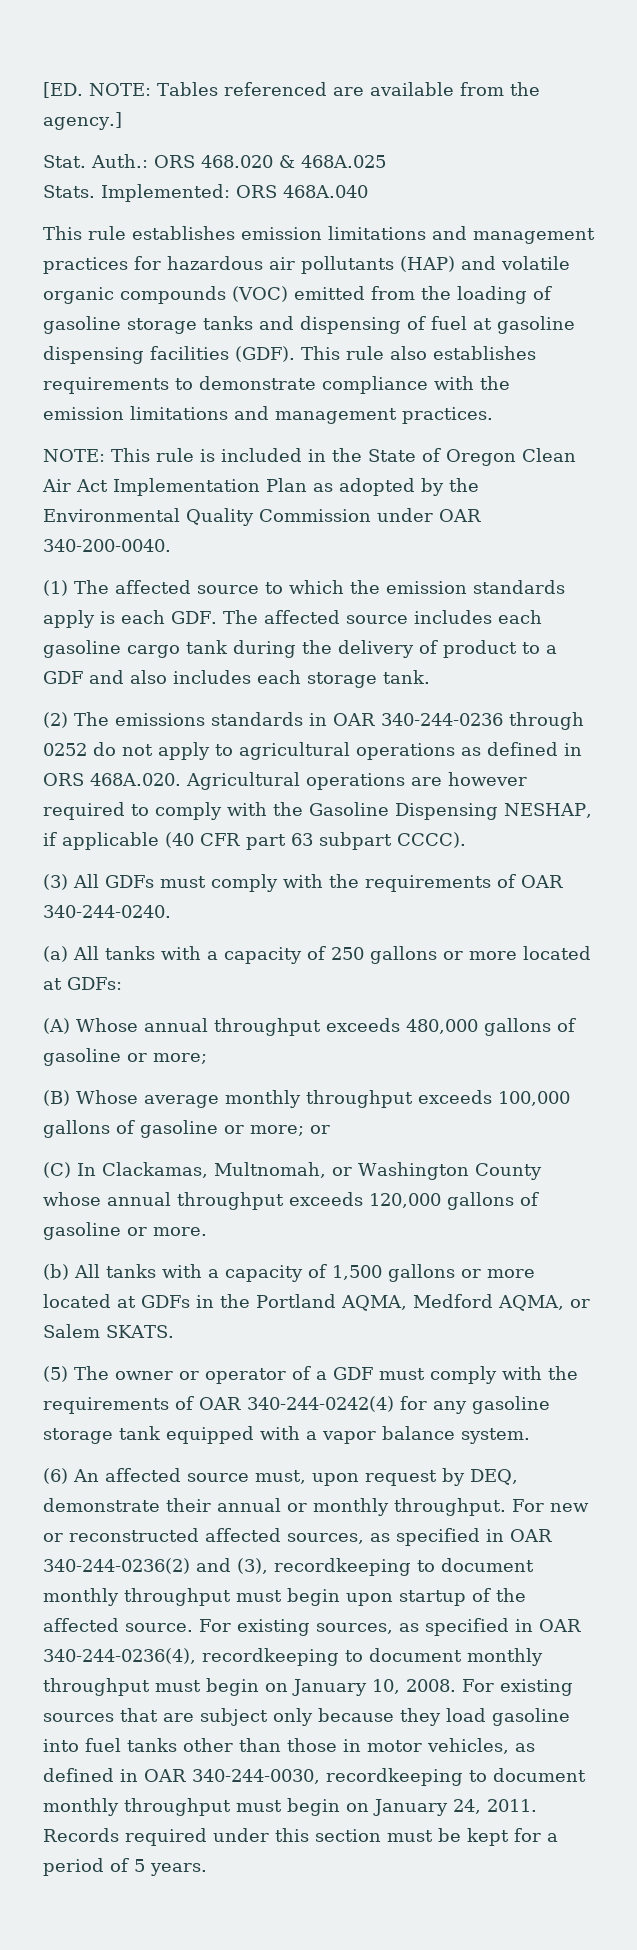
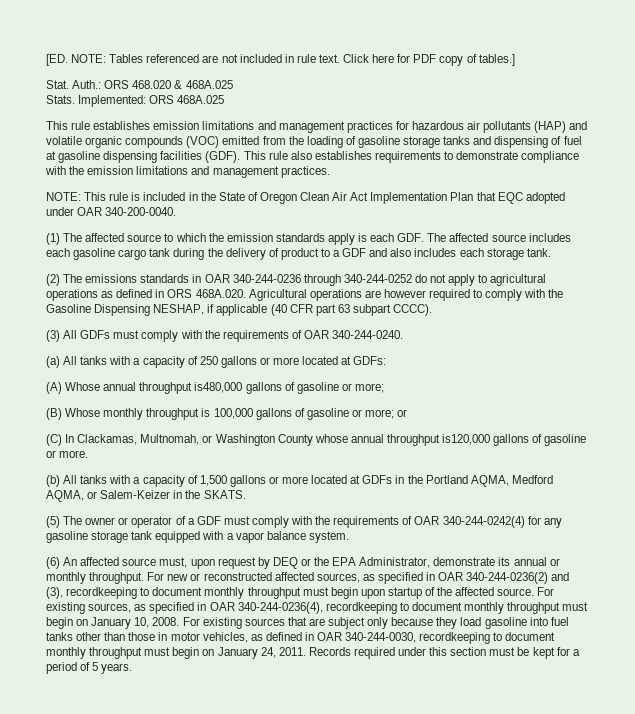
[369,82,540,96] [43,112,122,130] available from the agency.] -> [221,54,515,66] not included in rule text. Click here for PDF copy of tables.]
[283,185,368,198] 468A.040 -> [177,95,225,104] 468A.025
[313,478,479,496] [43,508,371,526] as adopted by the Environmental Quality Commission -> [476,192,565,204] that EQC adopted
[43,743,87,756] 0252 -> [343,274,412,283] 340-244-0252
[326,1018,478,1034] exceeds 480,000 -> [194,382,243,393] is480,000
[144,1090,492,1108] average monthly throughput exceeds -> [103,408,211,420] monthly throughput is
[289,1192,441,1208] exceeds 120,000 -> [442,434,491,445] is120,000
[43,1324,100,1338] Salem -> [100,490,201,499] Salem-Keizer in the
[470,1469,518,1485] [43,1498,211,1512] DEQ, demonstrate their -> [272,557,511,569] DEQ or the EPA Administrator, demonstrate its

